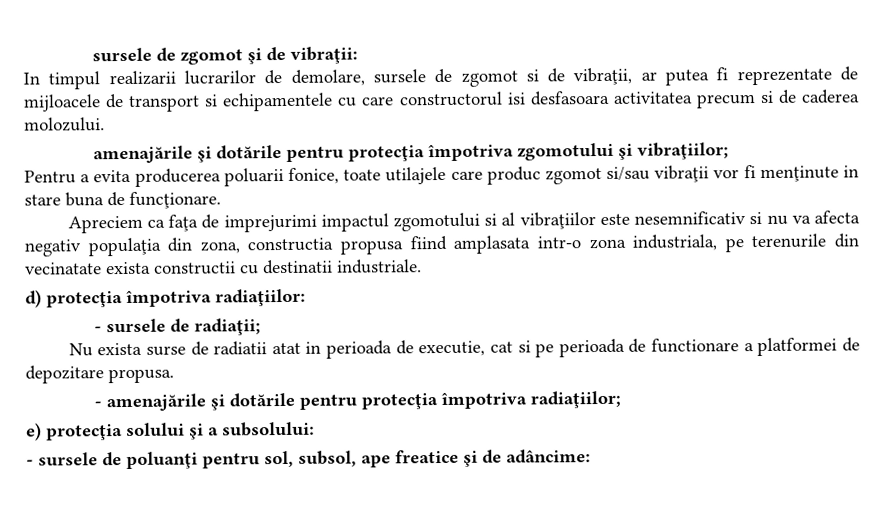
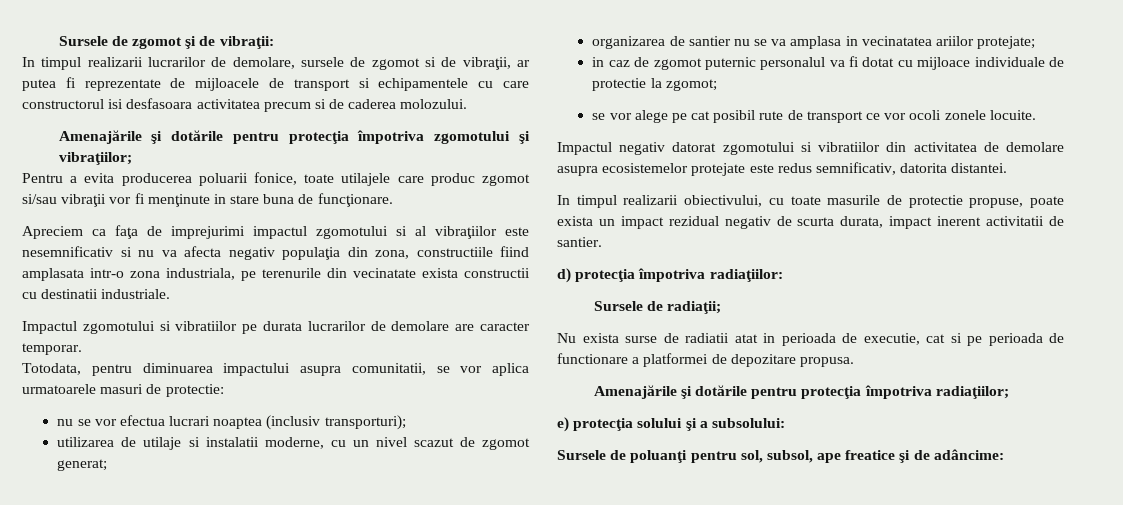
[91,47,152,63] sursele -> [58,36,108,46] Sursele
[92,145,193,164] amenajările -> [58,130,142,144] Amenajările
[247,237,404,255] constructia propusa -> [416,247,493,257] constructiile
(422, 266) none -> [22,321,531,334] [22,343,82,355] [22,363,529,376] [22,384,224,397] [57,415,406,430] [57,437,530,450] [57,459,108,471] [592,36,1036,49] [592,56,1064,70] [592,78,717,91] [592,110,1036,123] [557,142,1064,155] [557,162,1008,176] [557,195,1064,208] [557,216,1064,229] [557,237,602,247] // Impactul zgomotului si vibratiilor pe durata lucrarilor de demolare are caracter temporar. // Totodata, pentru diminuarea impactului asupra comunitatii, se vor aplica urmatoarele masuri de protectie: // nu se vor efectua lucrari noaptea (inclusiv transporturi); // utilizarea de utilaje si instalatii moderne, cu un nivel scazut de zgomot generat; // organizarea de santier nu se va amplasa in vecinatatea ariilor protejate; // in caz de zgomot puternic personalul va fi dotat cu mijloace individuale de protectie la zgomot; // se vor alege pe cat posibil rute de transport ce vor ocoli zonele locuite. // Impactul negativ datorat zgomotului si vibratiilor din activitatea de demolare asupra ecosistemelor protejate este redus semnificativ, datorita distantei. // In timpul realizarii obiectivului, cu toate masurile de protectie propuse, poate exista un impact rezidual negativ de scurta durata, impact inerent activitatii de santier.
[93,318,166,334] - sursele -> [593,301,643,311] Sursele
[93,393,206,412] - amenajările -> [593,385,677,399] Amenajările
[26,452,98,467] - sursele -> [557,450,606,460] Sursele

